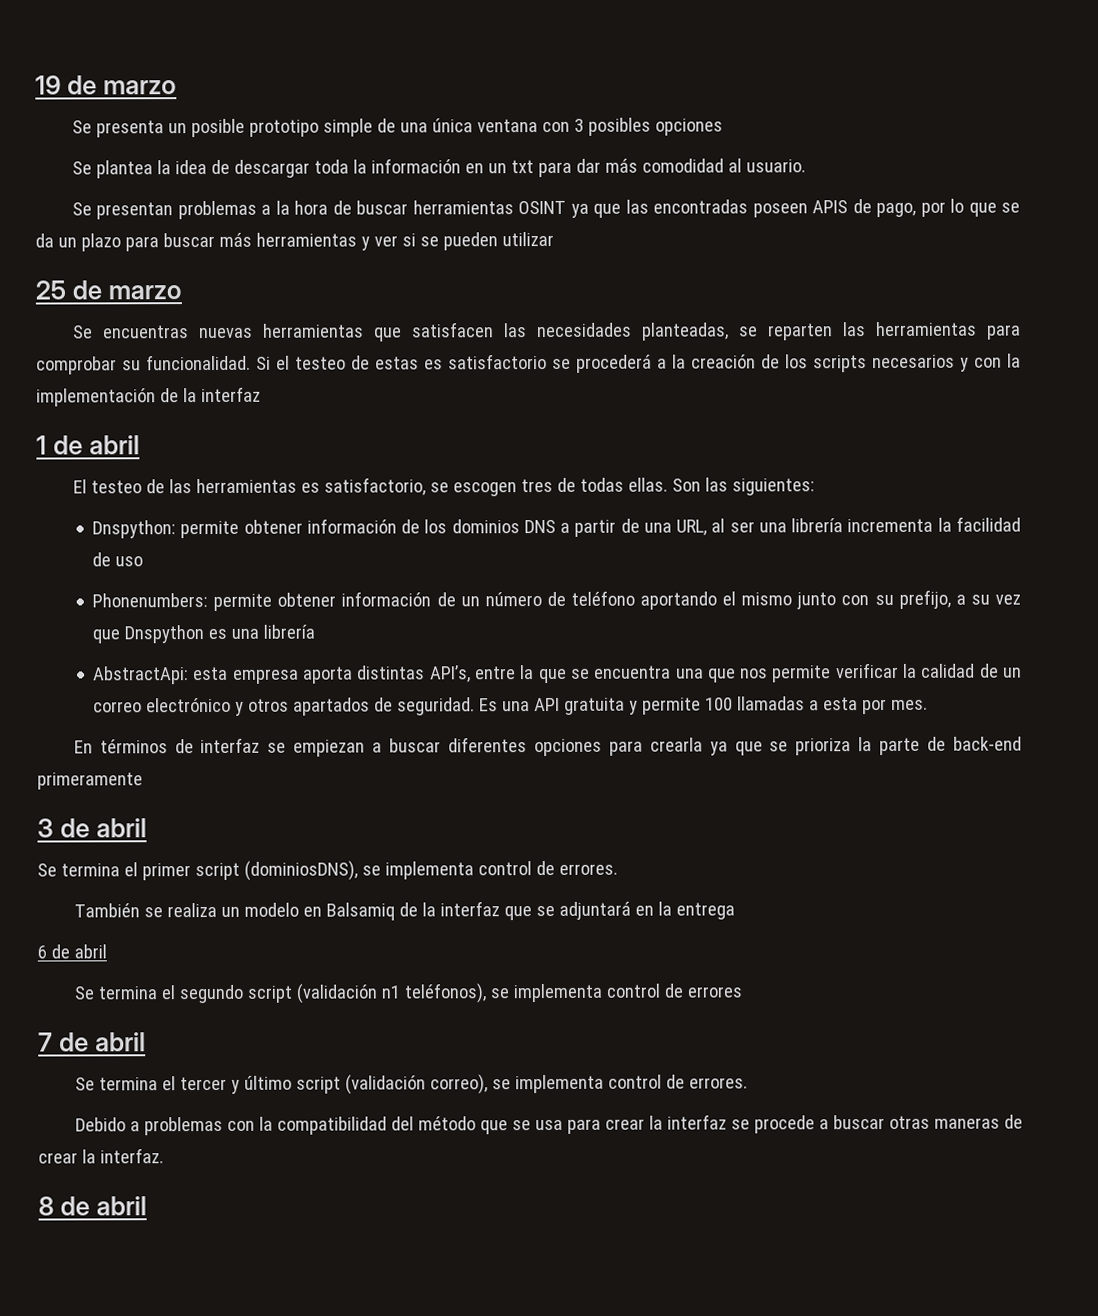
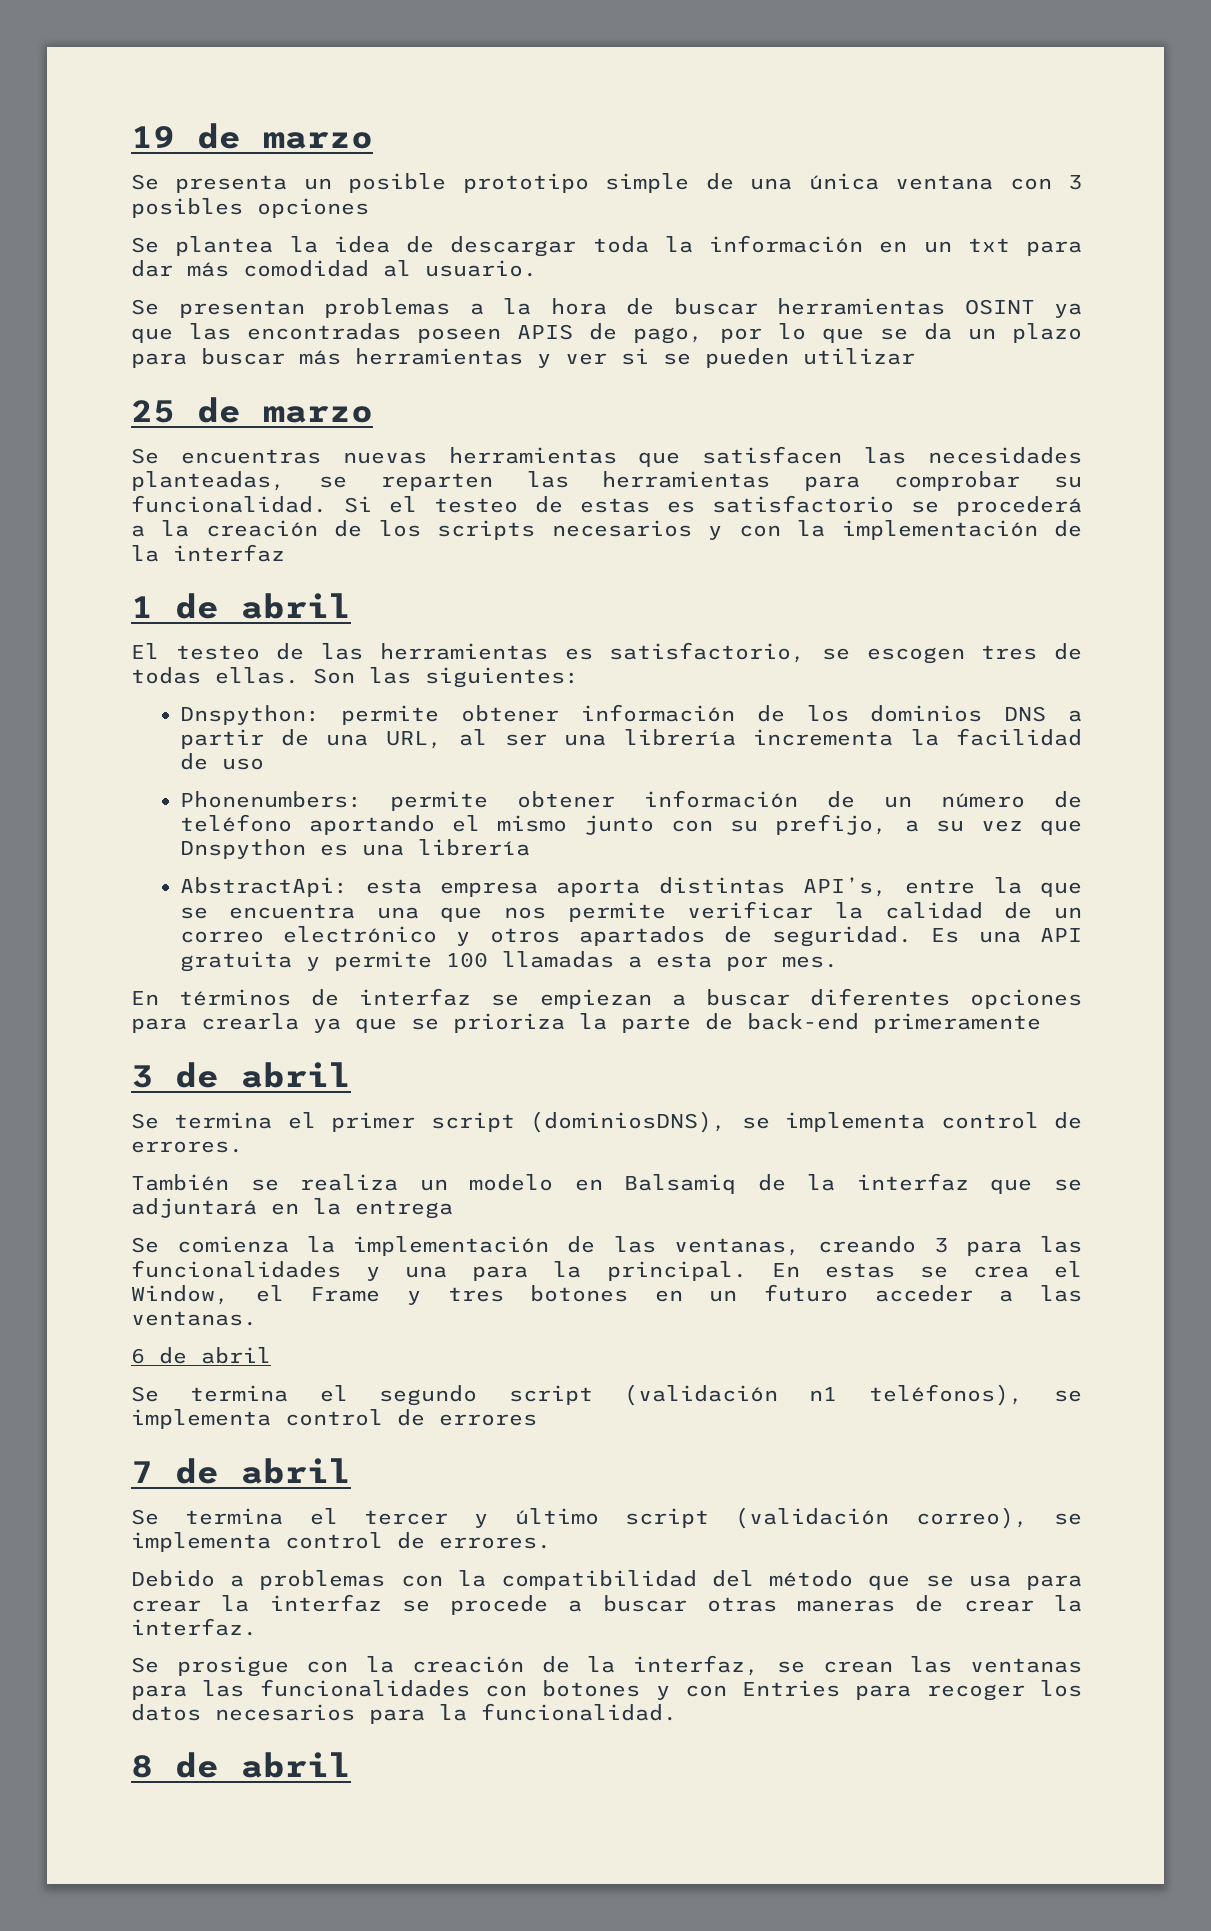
(735, 911) none -> [131,1236,1082,1256] [131,1260,1082,1281] [131,1284,1082,1305] [131,1311,257,1326] // Se comienza la implementación de las ventanas, creando 3 para las funcionalidades y una para la principal. En estas se crea el Window, el Frame y tres botones en un futuro acceder a las ventanas.
(164, 1156) none -> [131,1655,1082,1677] [131,1679,1082,1701] [131,1703,677,1724] // Se prosigue con la creación de la interfaz, se crean las ventanas para las funcionalidades con botones y con Entries para recoger los datos necesarios para la funcionalidad.

